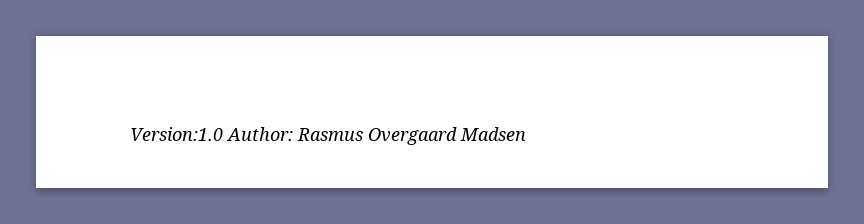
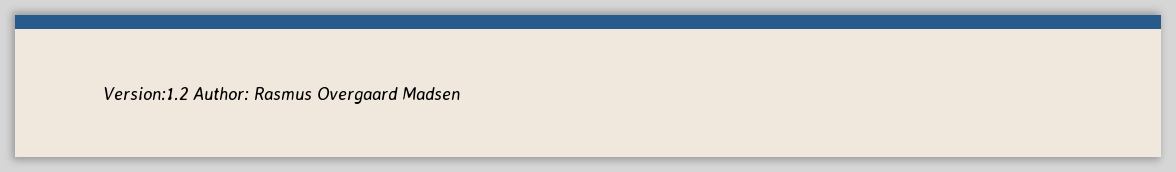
[130,127,223,141] Version:1.0 -> [103,87,188,101] Version:1.2

